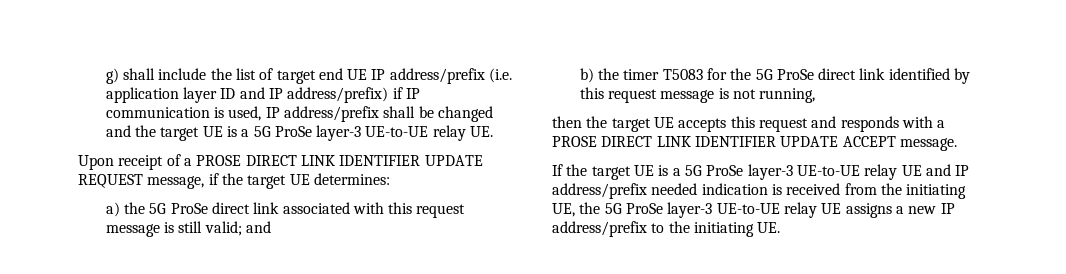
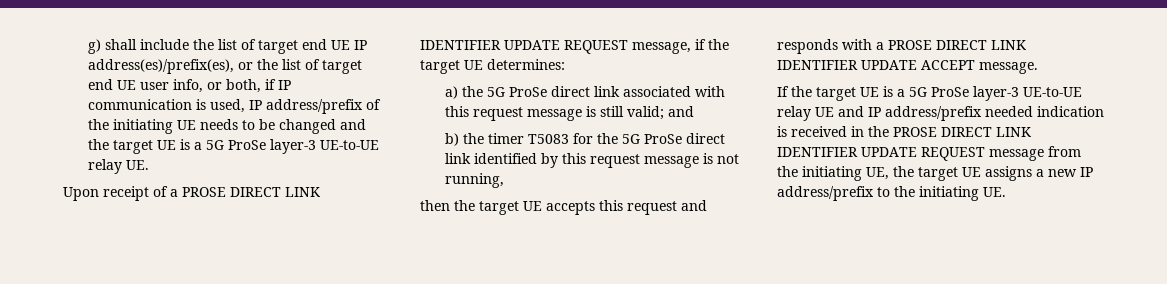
[389,68,513,84] [105,87,389,103] address/prefix (i.e. application layer ID and IP address/prefix) -> [88,59,363,74] [88,79,262,93] address(es)/prefix(es), or the list of target end UE user info, or both,
[383,106,416,118] shall -> [366,99,382,110] [88,119,256,134] of the initiating UE needs to
(841, 189) none -> [851,126,1031,137] [777,147,1044,161] in the PROSE DIRECT LINK IDENTIFIER UPDATE REQUEST message
[604,202,817,218] 5G ProSe layer-3 UE-to-UE relay -> [918,167,958,181] target

